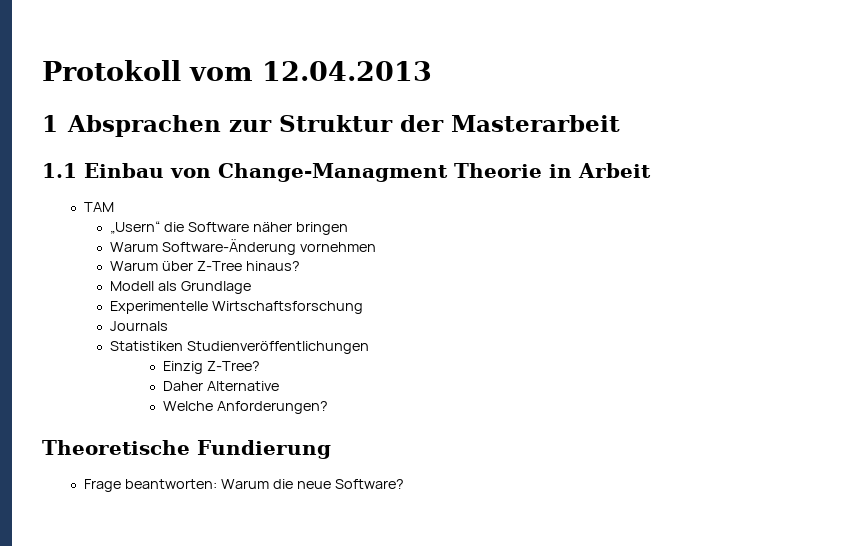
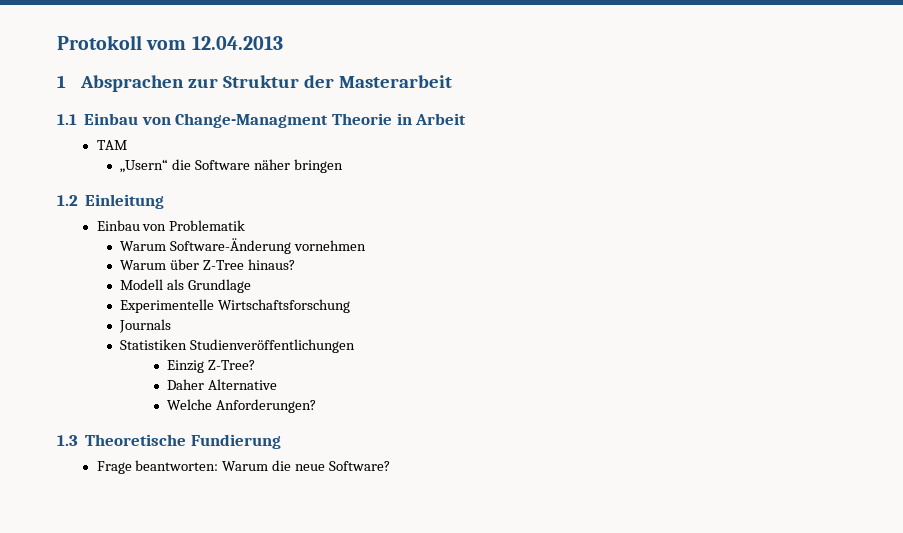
(349, 228) none -> [57,194,165,209] [96,220,246,231] // 1.2 Einleitung // Einbau von Problematik
(328, 407) none -> [57,435,78,446] 1.3

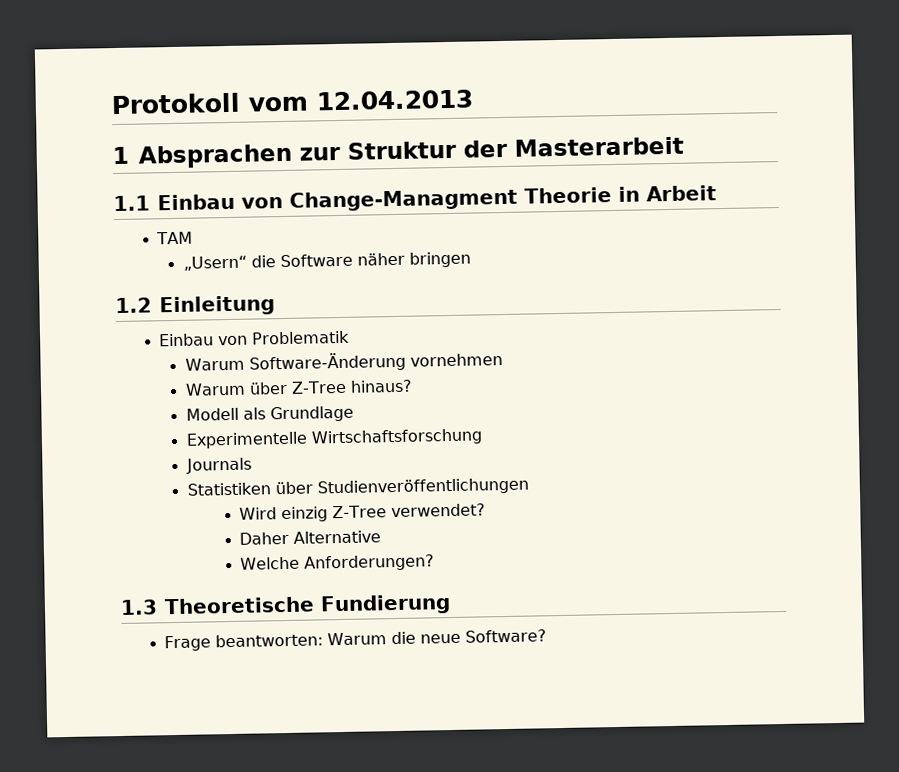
(188, 344) none -> [274,481,313,495] über
[167,360,256,373] Einzig Z-Tree? -> [238,503,486,523] Wird einzig Z-Tree verwendet?

